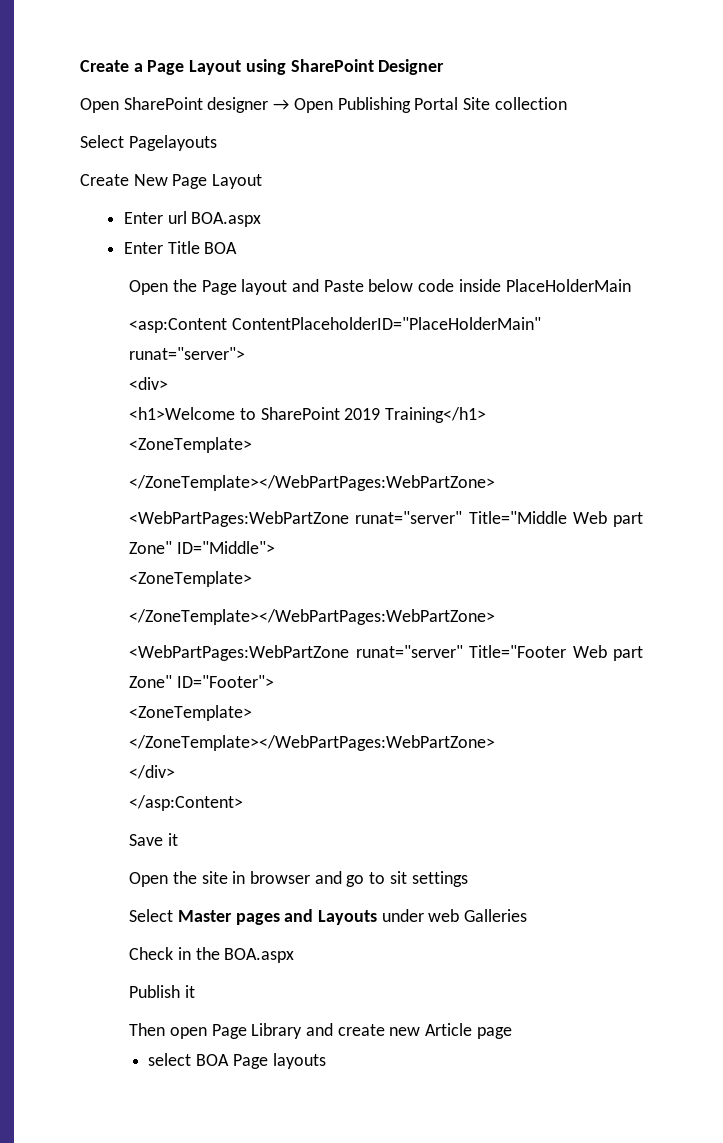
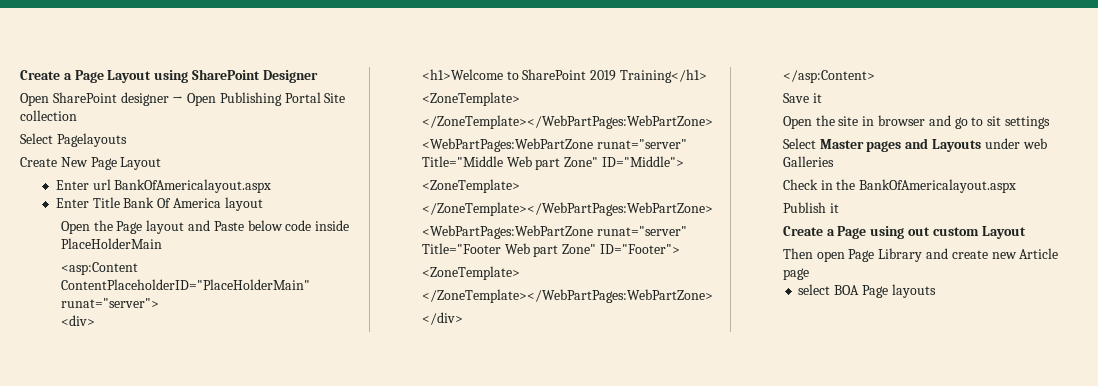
[191,212,262,227] BOA.aspx -> [114,179,272,193] BankOfAmericalayout.aspx
[204,242,238,254] BOA -> [123,197,263,211] Bank Of America layout
[224,948,295,963] BOA.aspx -> [859,179,1017,193] BankOfAmericalayout.aspx
(195, 991) none -> [782,226,1026,239] // Create a Page using out custom Layout

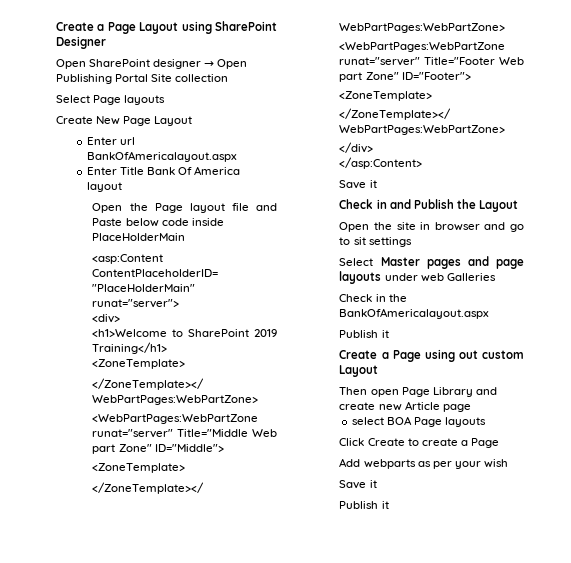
[56,133,127,147] Pagelayouts -> [93,95,166,105] Page layouts
(185, 227) none -> [231,203,249,211] file
(822, 98) none -> [339,199,518,212] // Check in and Publish the Layout
[931,139,981,152] Layouts -> [496,259,524,269] [339,271,382,284] page layouts
(936, 291) none -> [339,438,499,448] [339,458,508,469] [339,480,377,489] [339,501,389,509] // Click Create to create a Page // Add webparts as per your wish // Save it // Publish it

